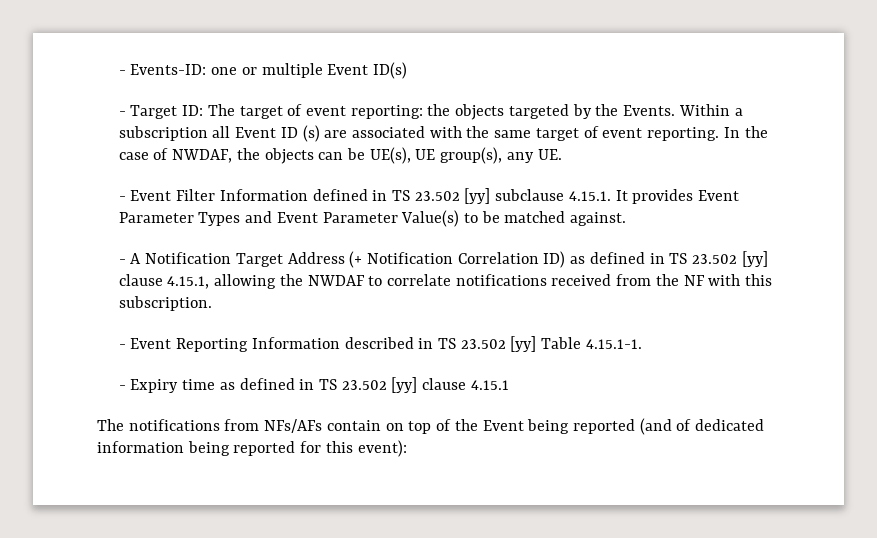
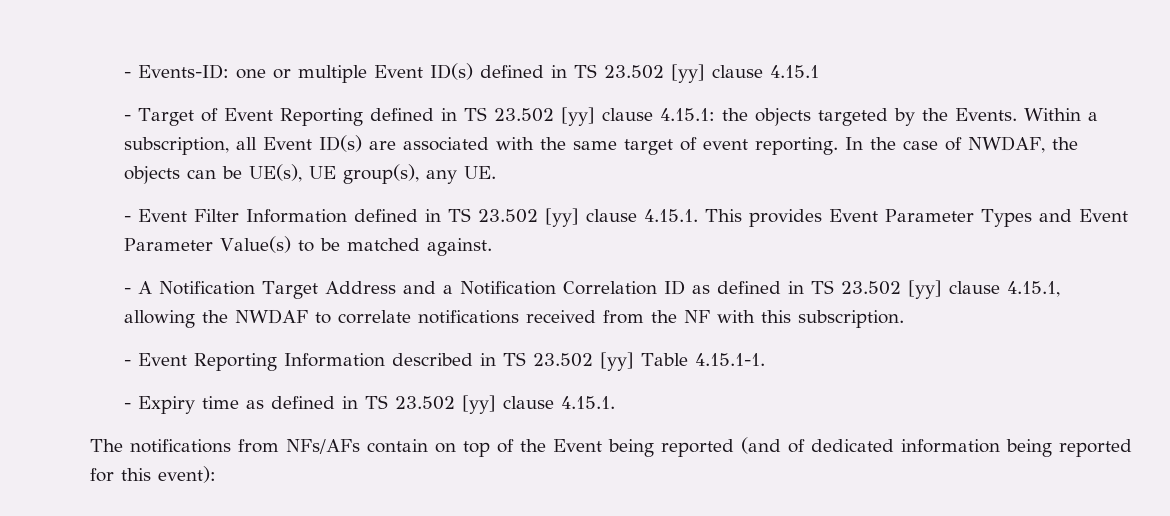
[118,104,423,119] // - Target ID: The target of event reporting: -> [479,64,819,83] [123,107,715,126] defined in TS 23.502 [yy] clause 4.15.1 // - Target of Event Reporting defined in TS 23.502 [yy] clause 4.15.1:
[118,126,208,141] subscription -> [123,137,229,155] subscription,
[280,125,320,142] ID (s) -> [318,135,362,152] ID(s)
[495,189,628,201] subclause 4.15.1. It -> [585,209,742,222] clause 4.15.1. This
[349,251,363,268] (+ -> [402,281,453,294] and a
[543,251,566,268] ID) -> [663,280,685,295] ID
[470,380,509,390] 4.15.1 -> [560,396,615,409] 4.15.1.

